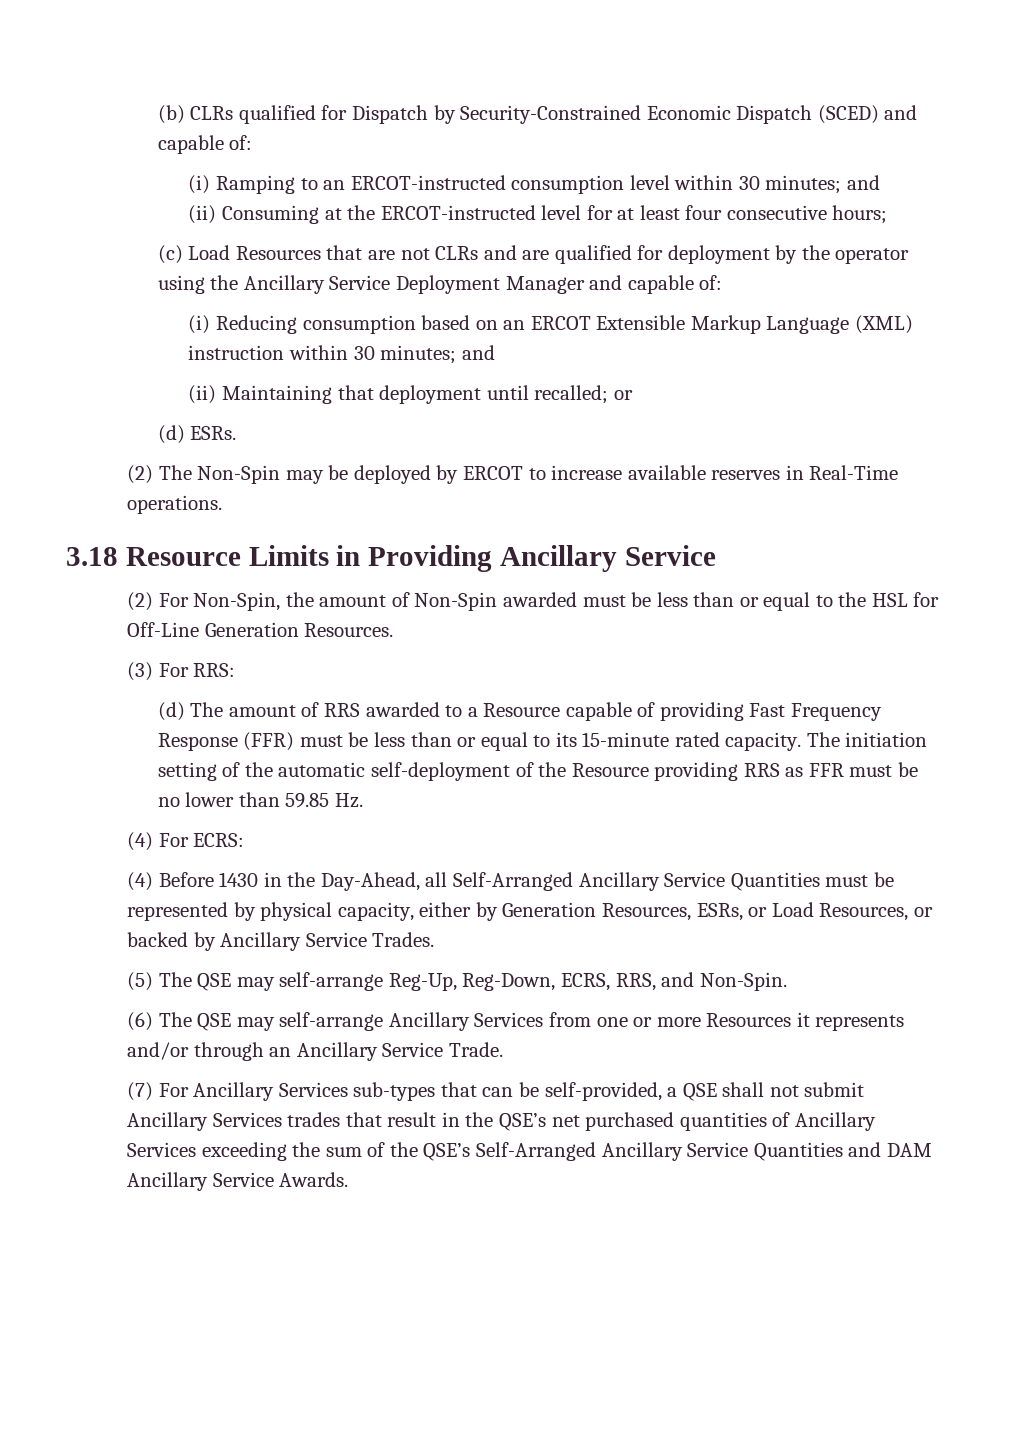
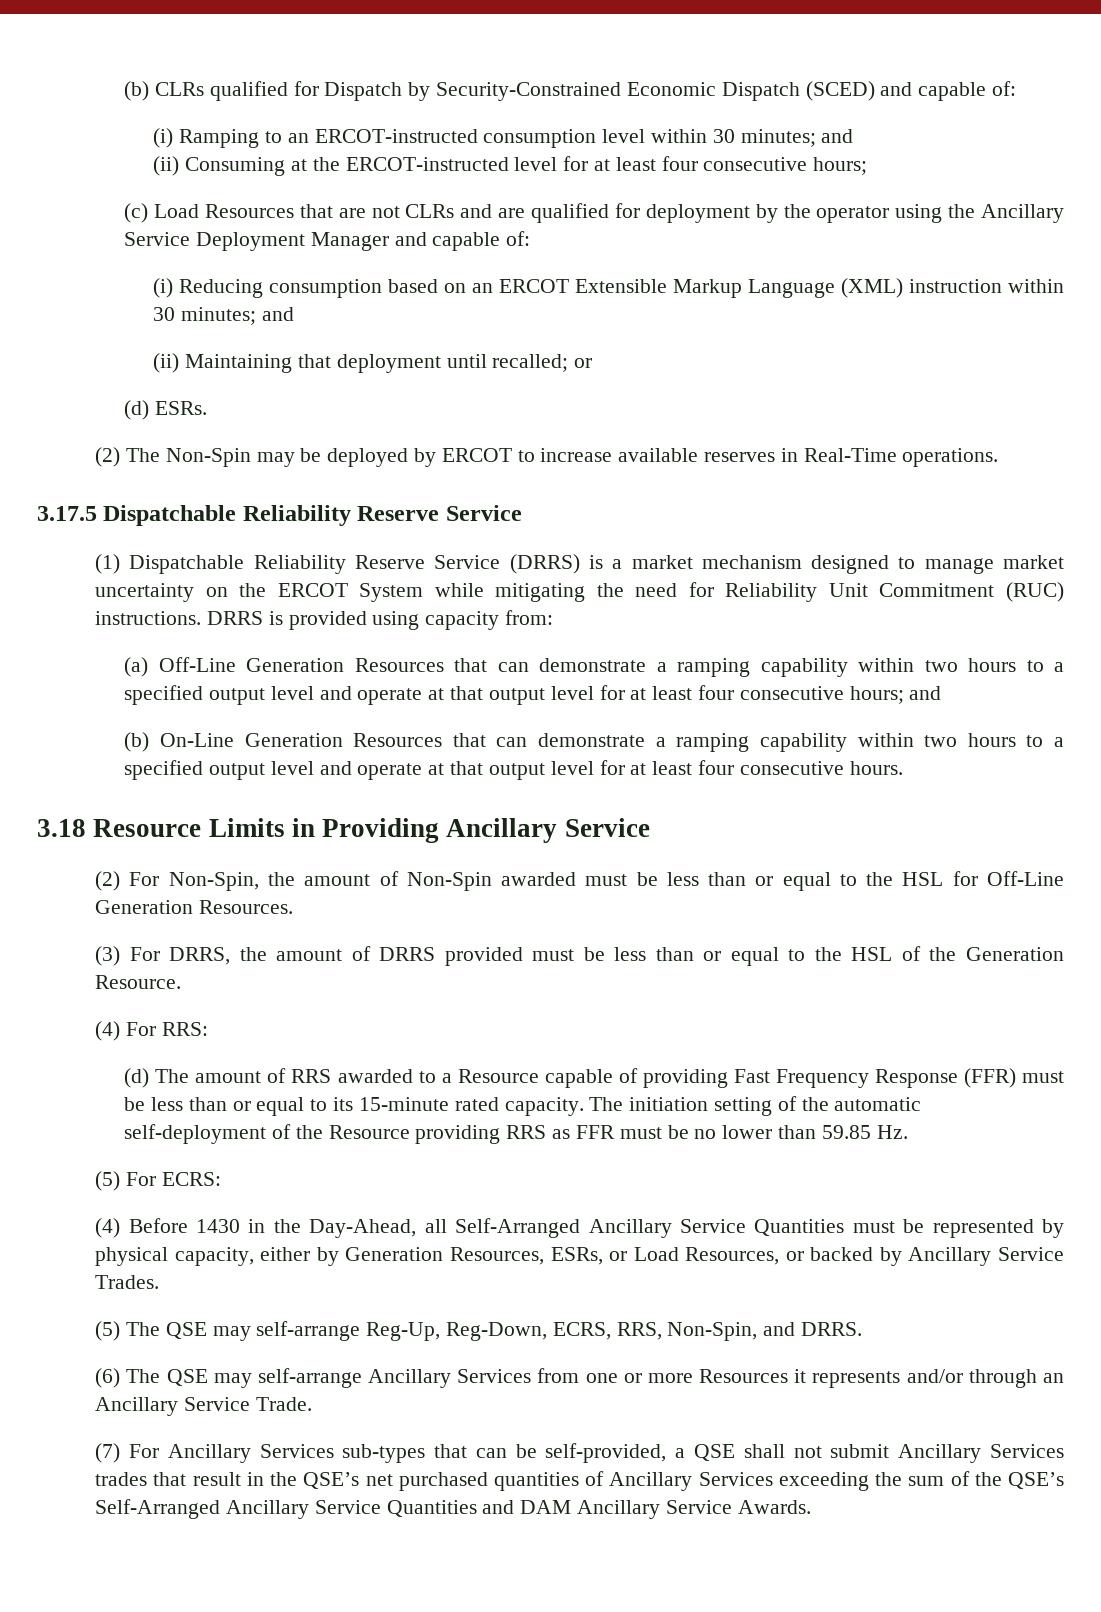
(223, 504) none -> [37,505,522,526] [95,554,1065,574] [95,582,1064,602] [95,610,554,630] [124,657,1064,677] [124,685,942,705] [124,732,1065,752] [124,760,903,780] // 3.17.5 Dispatchable Reliability Reserve Service // (1) Dispatchable Reliability Reserve Service (DRRS) is a market mechanism designed to manage market uncertainty on the ERCOT System while mitigating the need for Reliability Unit Commitment (RUC) instructions. DRRS is provided using capacity from: // (a) Off-Line Generation Resources that can demonstrate a ramping capability within two hours to a specified output level and operate at that output level for at least four consecutive hours; and // (b) On-Line Generation Resources that can demonstrate a ramping capability within two hours to a specified output level and operate at that output level for at least four consecutive hours.
(189, 670) none -> [169,946,1065,966] [95,975,182,989] [95,1021,156,1041] DRRS, the amount of DRRS provided must be less than or equal to the HSL of the Generation Resource. // (4) For
[127,832,154,851] (4) -> [95,1171,121,1191] (5)
[661,972,787,991] and Non-Spin. -> [667,1322,863,1341] Non-Spin, and DRRS.

